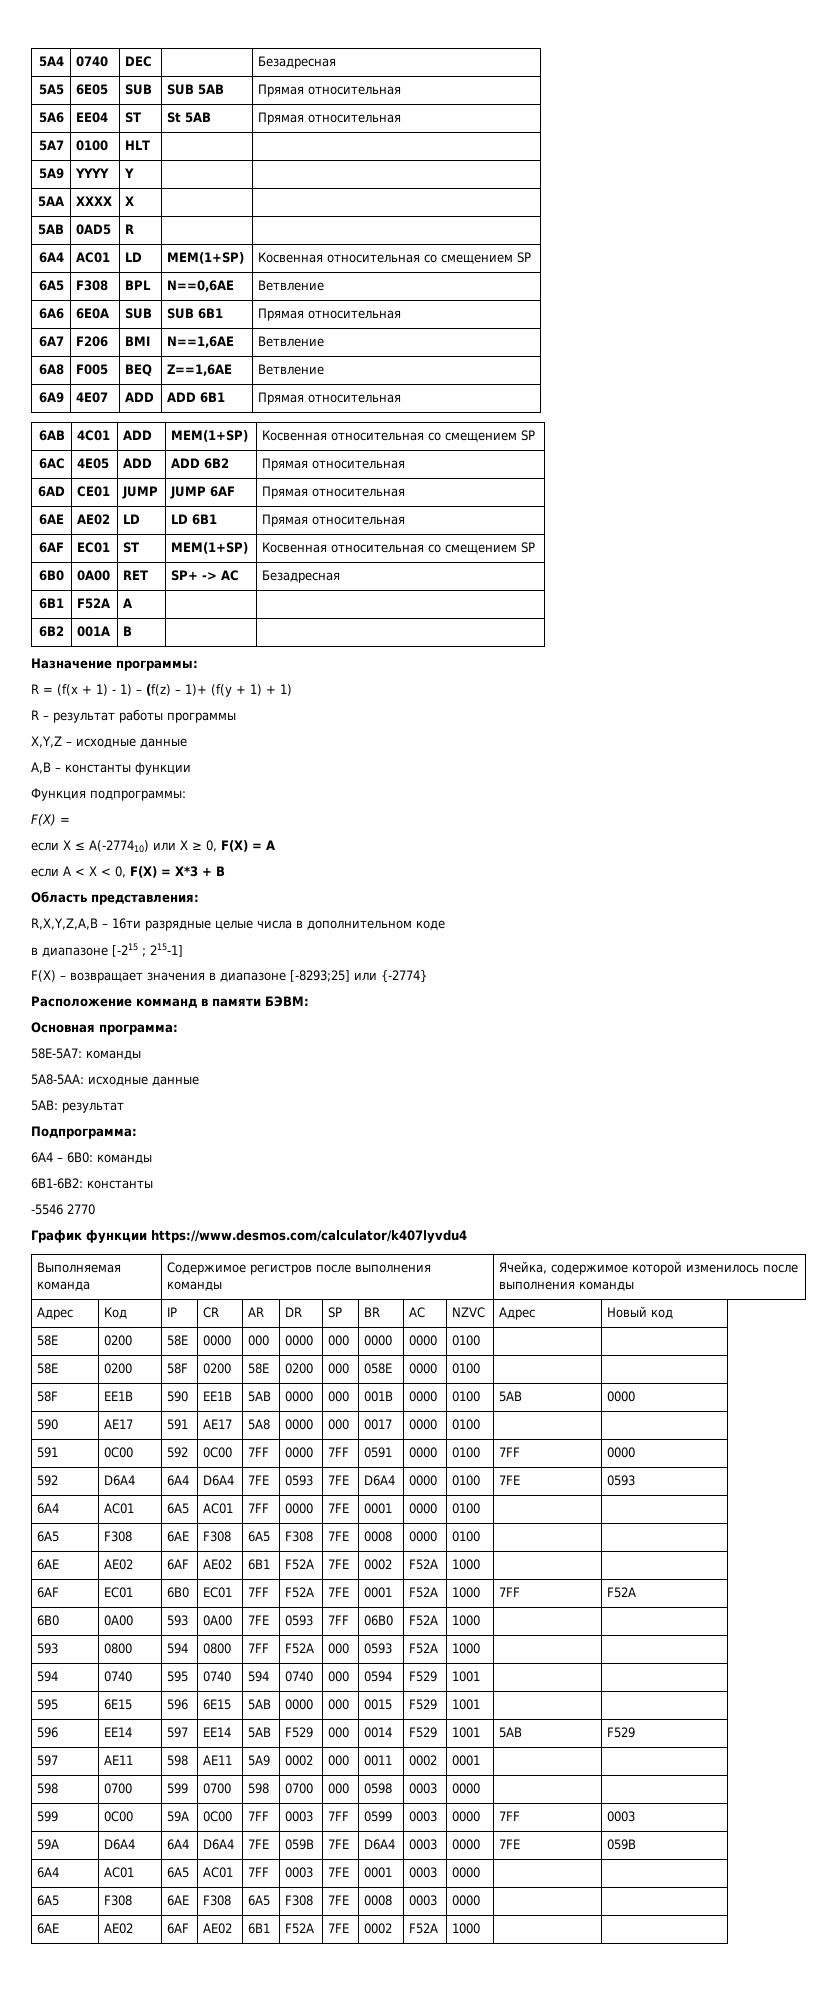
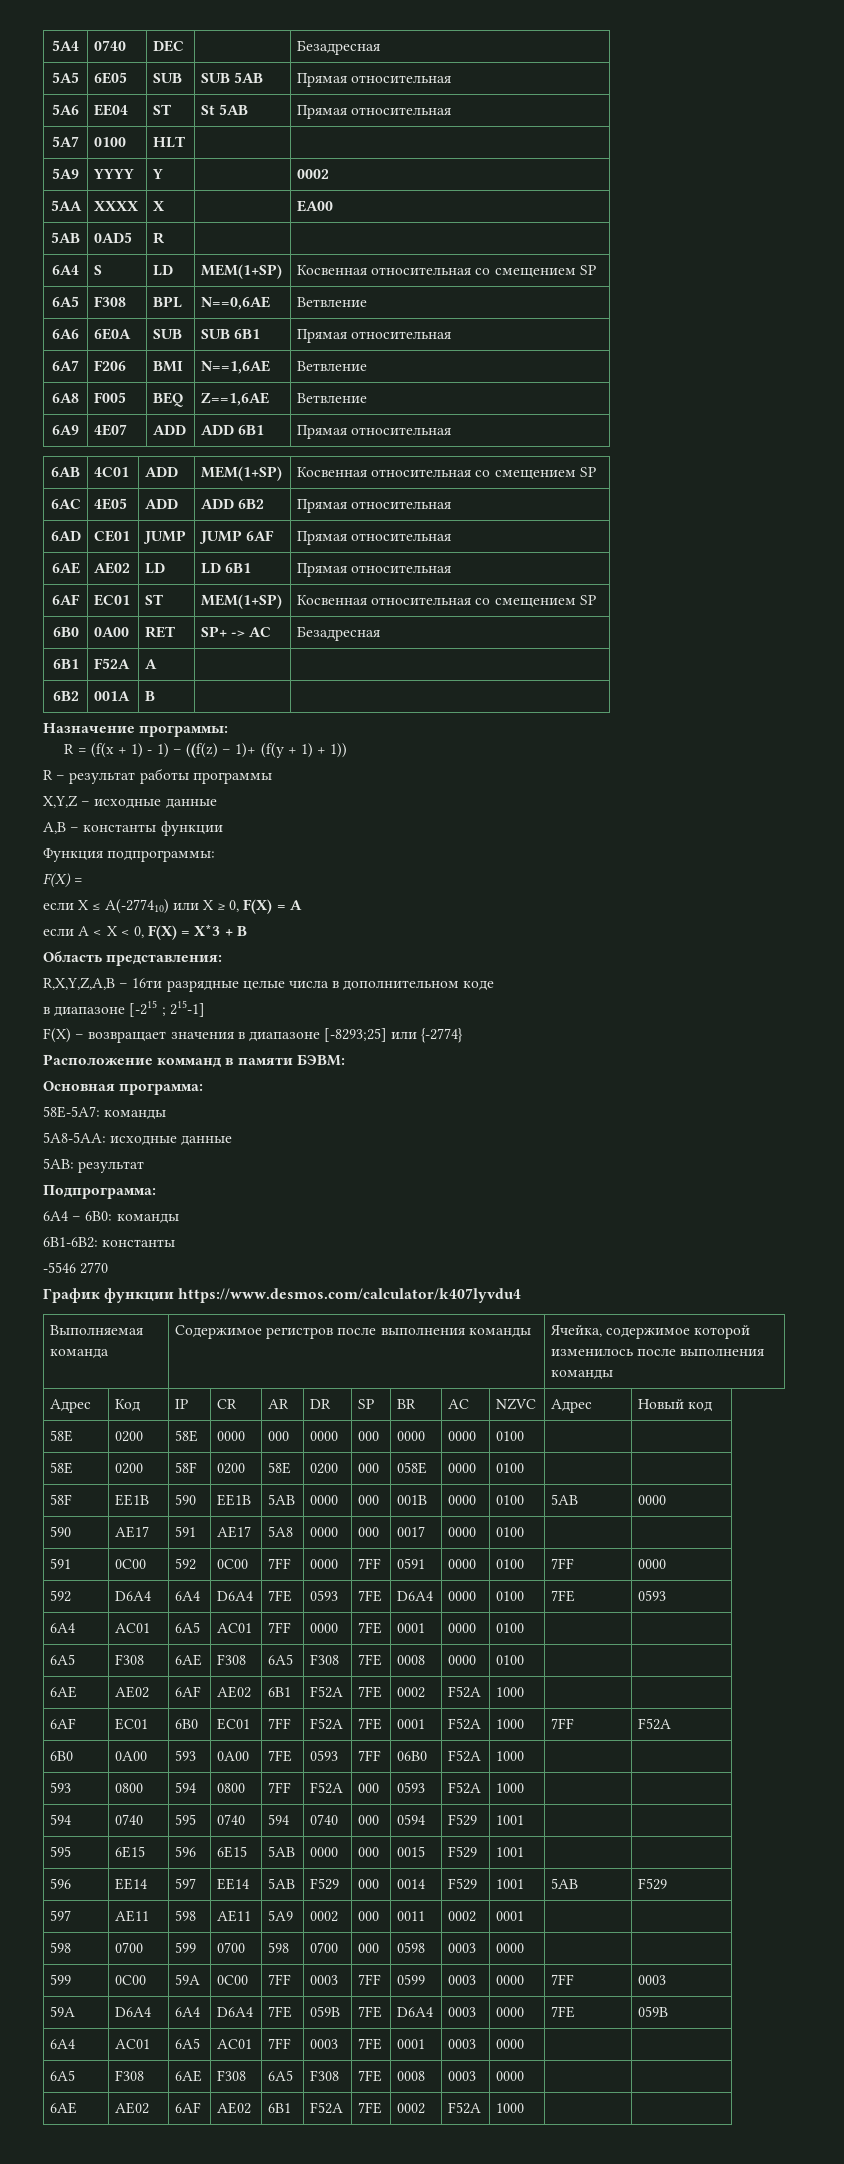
(135, 173) none -> [296,169,329,179] 0002
(135, 201) none -> [296,200,333,212] EA00
[76,252,111,263] AC01 -> [93,265,102,275] S
[146,684,171,696] (f(z) -> [185,743,218,758] ((f(z)
[280,684,292,696] 1) -> [330,743,348,758] 1))

